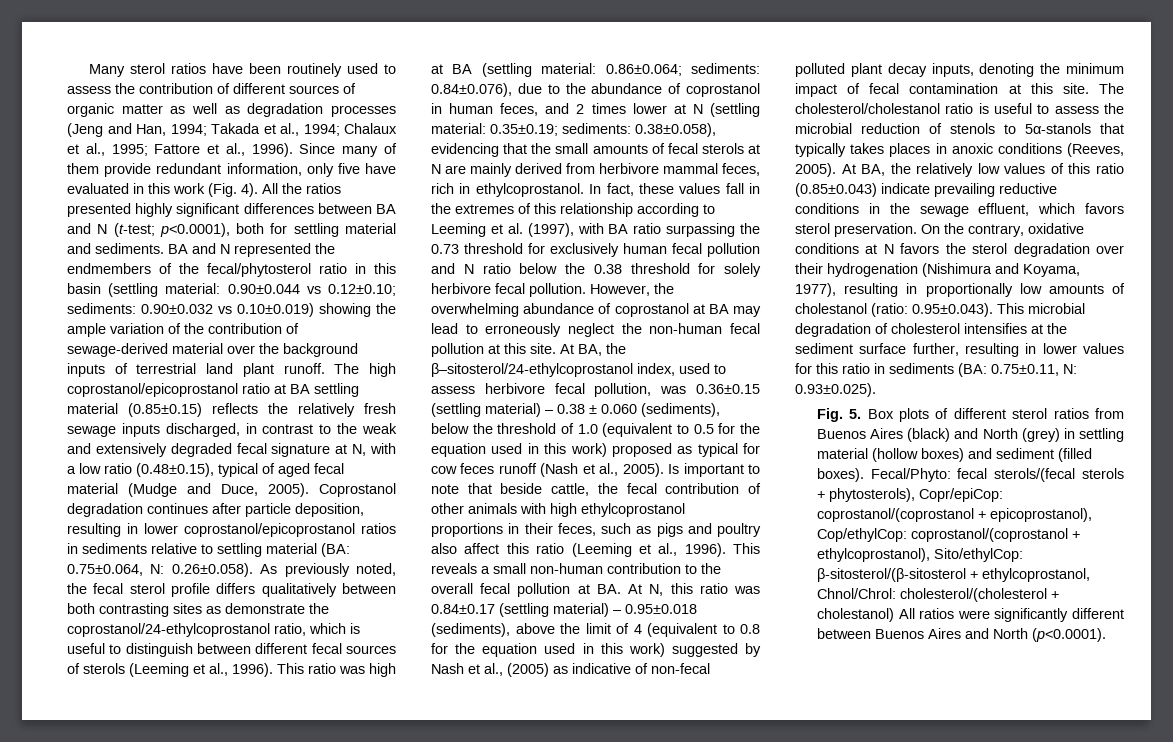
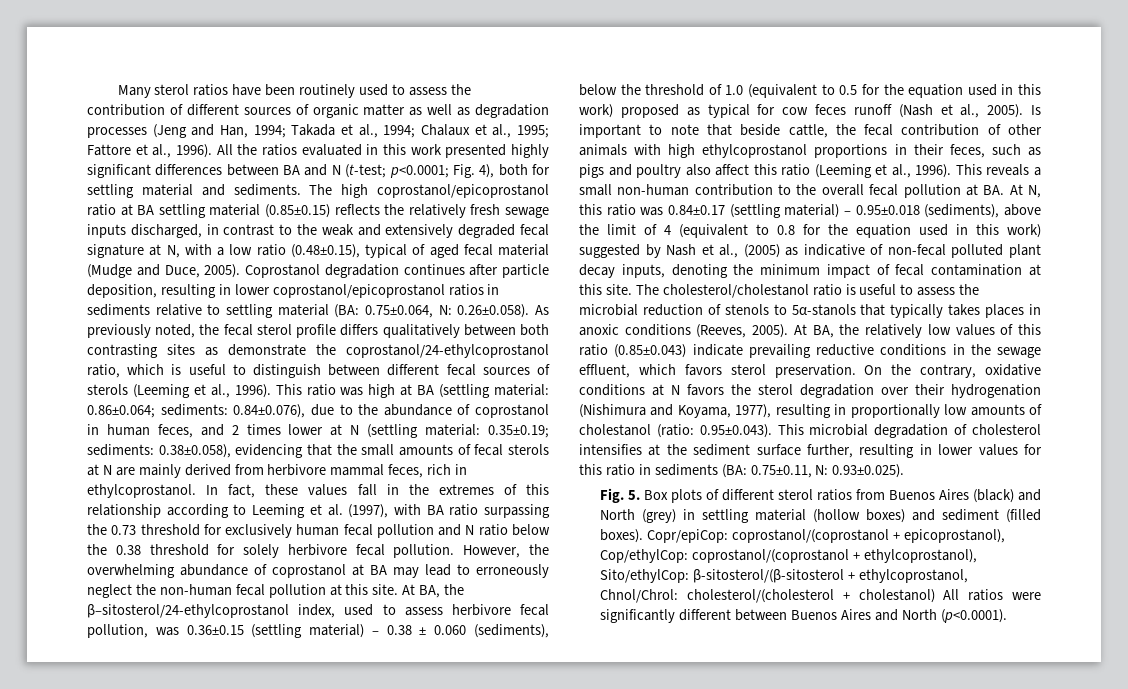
[299,143,397,157] [67,163,396,177] [67,183,341,197] Since many of them provide redundant information, only five have evaluated in this work (Fig. 4). All the ratios -> [216,144,442,156] All the ratios evaluated in this work
[159,223,230,237] p<0.0001), -> [389,164,495,178] p<0.0001; Fig. 4),
[168,243,335,257] [67,263,396,277] [67,283,396,297] [67,303,396,317] [67,323,299,337] [67,343,358,357] [67,363,325,377] BA and N represented the endmembers of the fecal/phytosterol ratio in this basin (settling material: 0.90±0.044 vs 0.12±0.10; sediments: 0.90±0.032 vs 0.10±0.019) showing the ample variation of the contribution of sewage-derived material over the background inputs of terrestrial land plant runoff. -> (301, 190) none
[870,468,1124,482] [816,488,915,502] Fecal/Phyto: fecal sterols/(fecal sterols + phytosterols), -> (644, 536) none

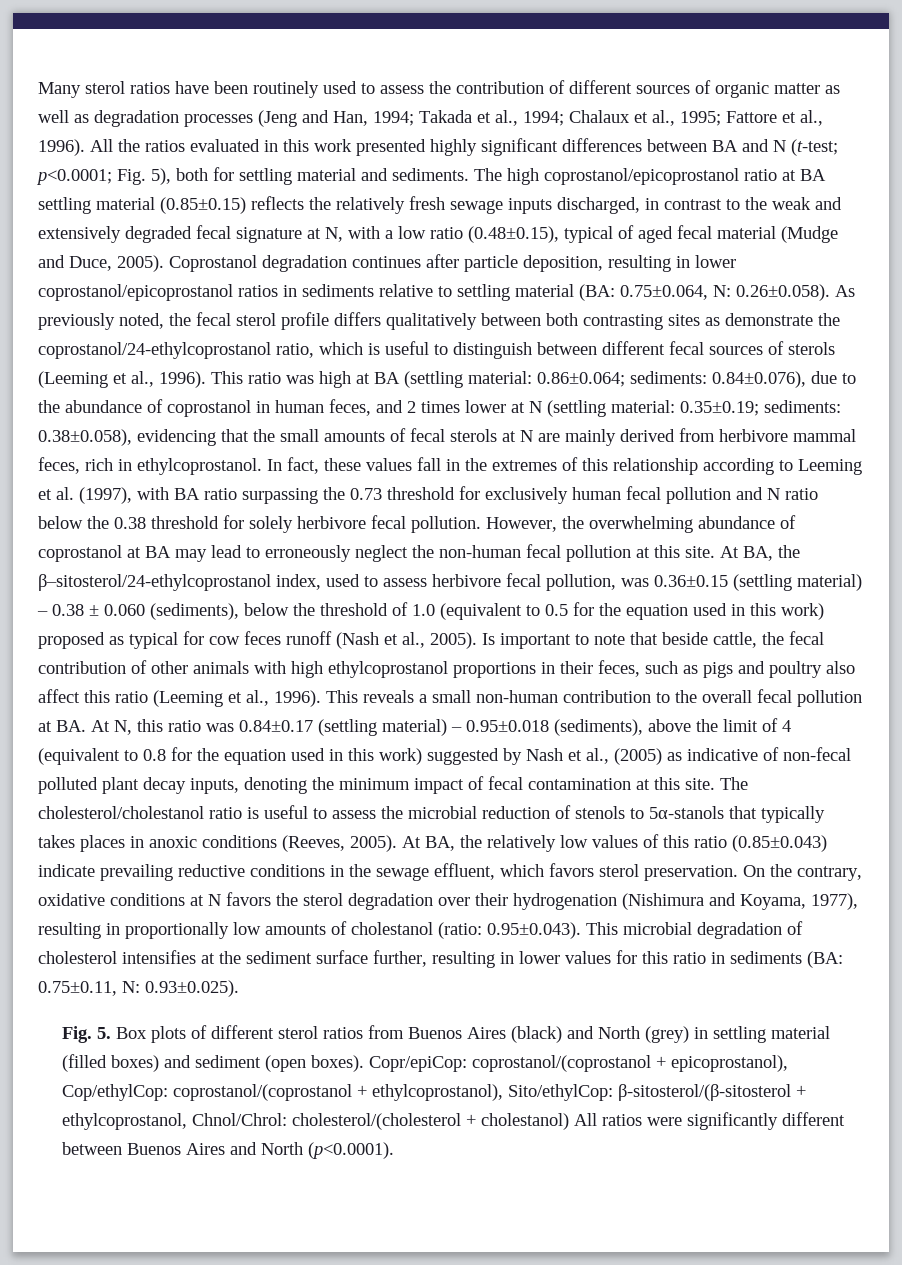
[479,164,495,178] 4), -> [151,168,171,185] 5),
[813,509,861,523] (hollow -> [61,1054,107,1072] (filled
[1005,509,1041,523] (filled -> [264,1055,306,1072] (open

